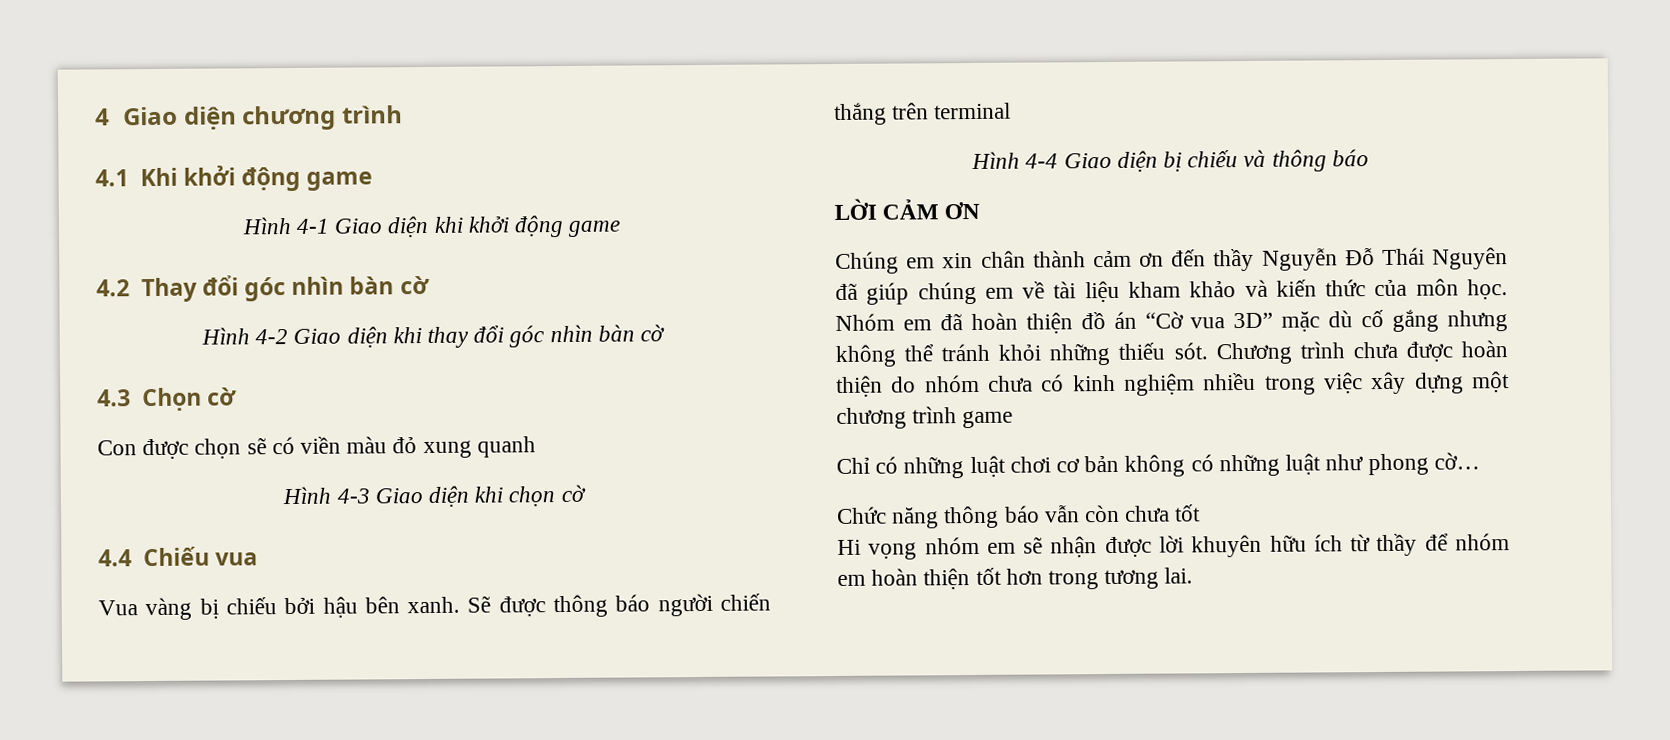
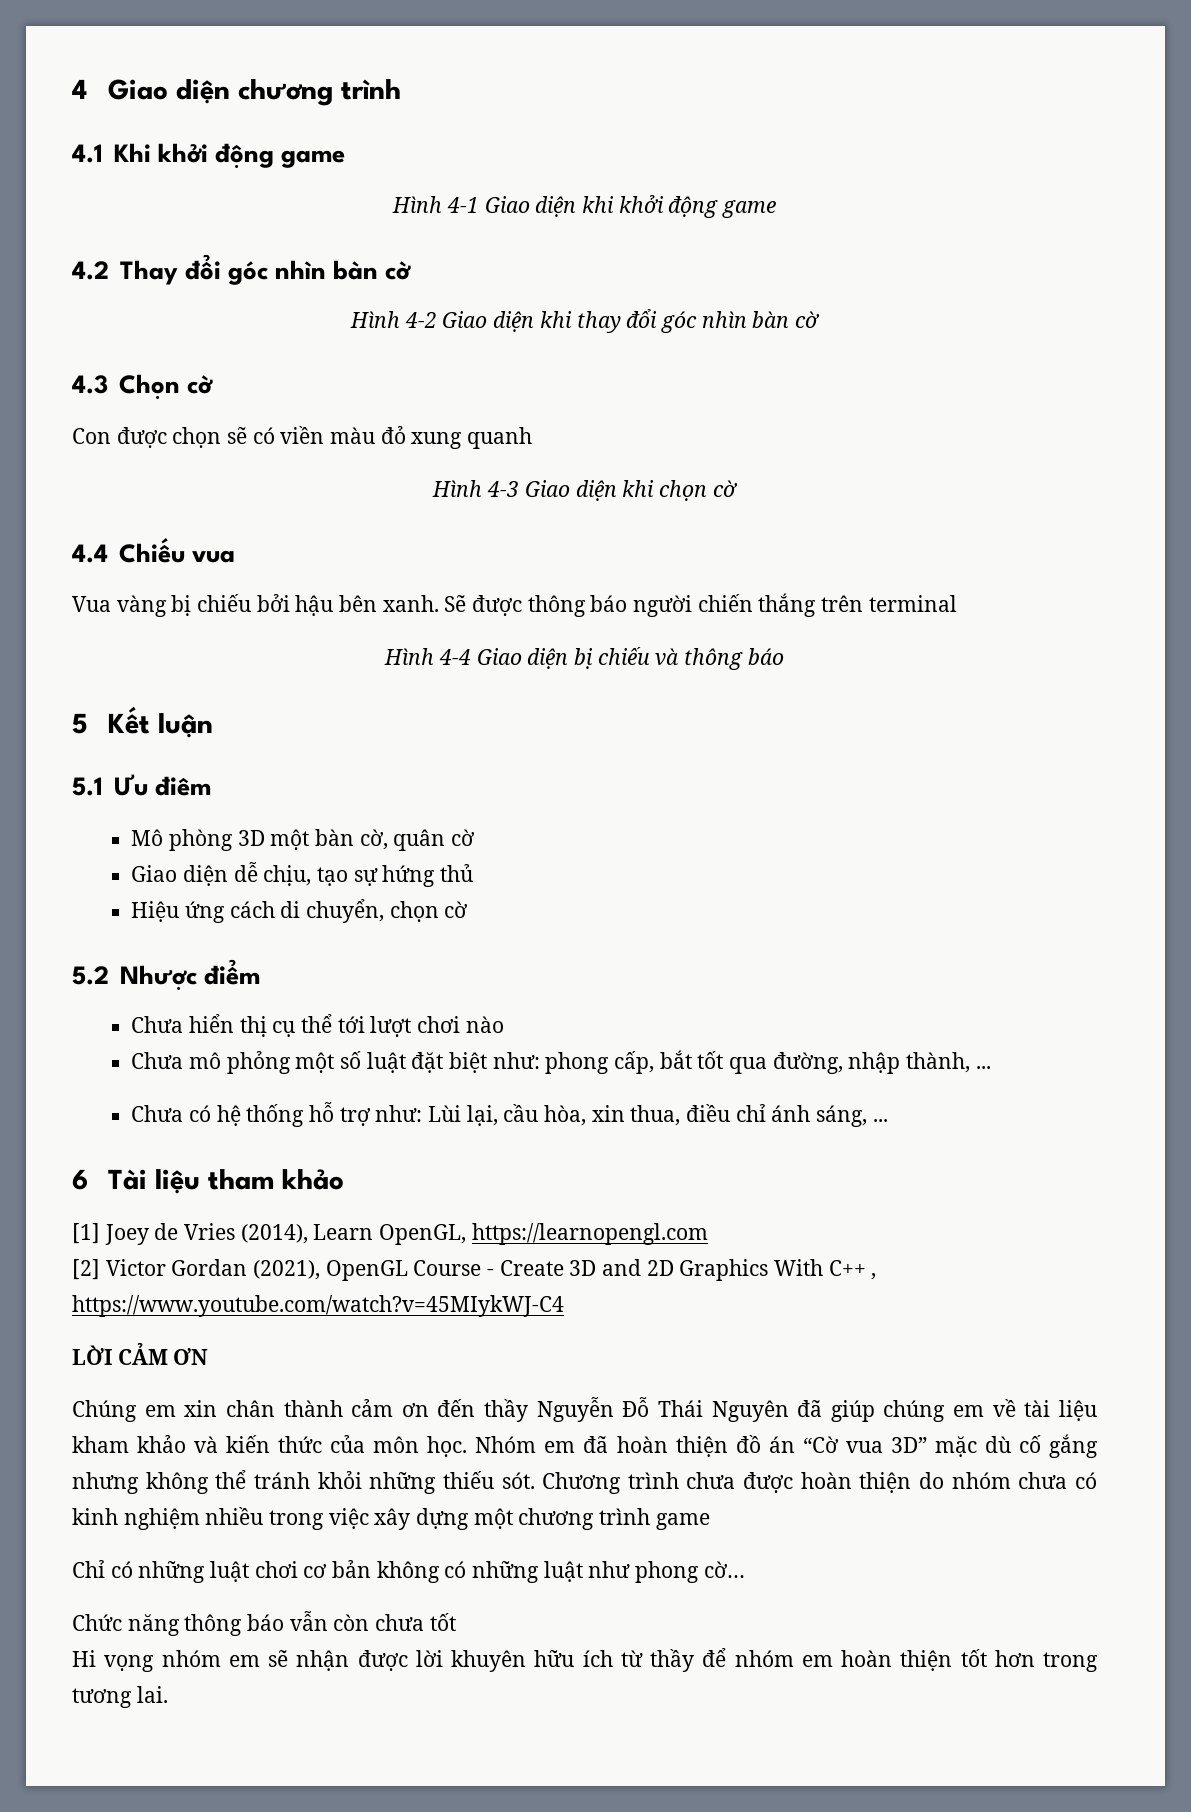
(1369, 158) none -> [72,706,214,738] [72,774,211,796] [131,829,475,851] [131,862,474,887] [131,899,468,923] [72,959,260,991] [131,1014,504,1037] [131,1050,991,1074] [131,1102,888,1127] [72,1169,345,1194] [72,1223,708,1245] [72,1259,877,1281] [72,1295,564,1317] // 5 Kết luận // 5.1 Ưu điêm // Mô phòng 3D một bàn cờ, quân cờ // Giao diện dễ chịu, tạo sự hứng thủ // Hiệu ứng cách di chuyển, chọn cờ // 5.2 Nhược điểm // Chưa hiển thị cụ thể tới lượt chơi nào // Chưa mô phỏng một số luật đặt biệt như: phong cấp, bắt tốt qua đường, nhập thành, ... // Chưa có hệ thống hỗ trợ như: Lùi lại, cầu hòa, xin thua, điều chỉ ánh sáng, ... // 6 Tài liệu tham khảo // [1] Joey de Vries (2014), Learn OpenGL, https://learnopengl.com // [2] Victor Gordan (2021), OpenGL Course - Create 3D and 2D Graphics With C++ , https://www.youtube.com/watch?v=45MIykWJ-C4

